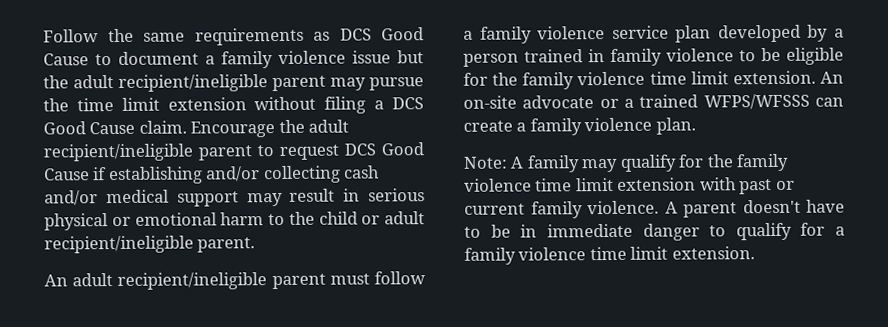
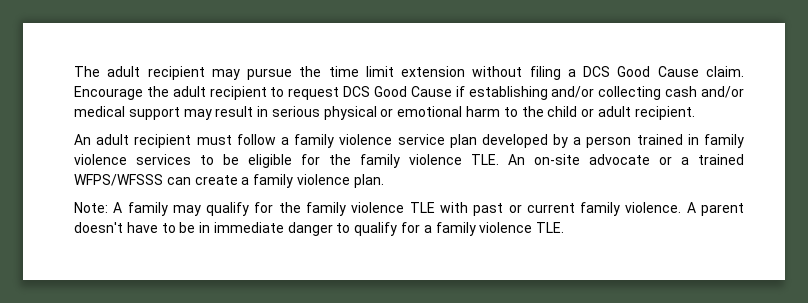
[43,27,424,46] [43,50,424,69] [43,74,326,92] Follow the same requirements as DCS Good Cause to document a family violence issue but the adult recipient/ineligible parent -> [74,66,205,80] The adult recipient
[43,143,252,162] recipient/ineligible parent -> [209,86,267,100] recipient
[44,235,256,254] recipient/ineligible parent. -> [634,106,695,120] recipient.
[117,272,326,290] recipient/ineligible parent -> [134,134,192,148] recipient
(734, 55) none -> [136,154,191,165] services
[649,70,816,85] time limit extension. -> [471,154,499,165] TLE.
[535,177,697,192] time limit extension -> [409,202,435,213] TLE
[589,246,755,261] time limit extension. -> [536,222,565,233] TLE.

